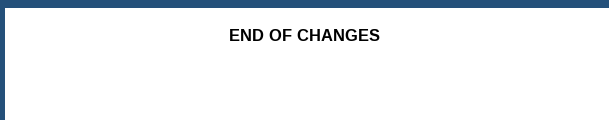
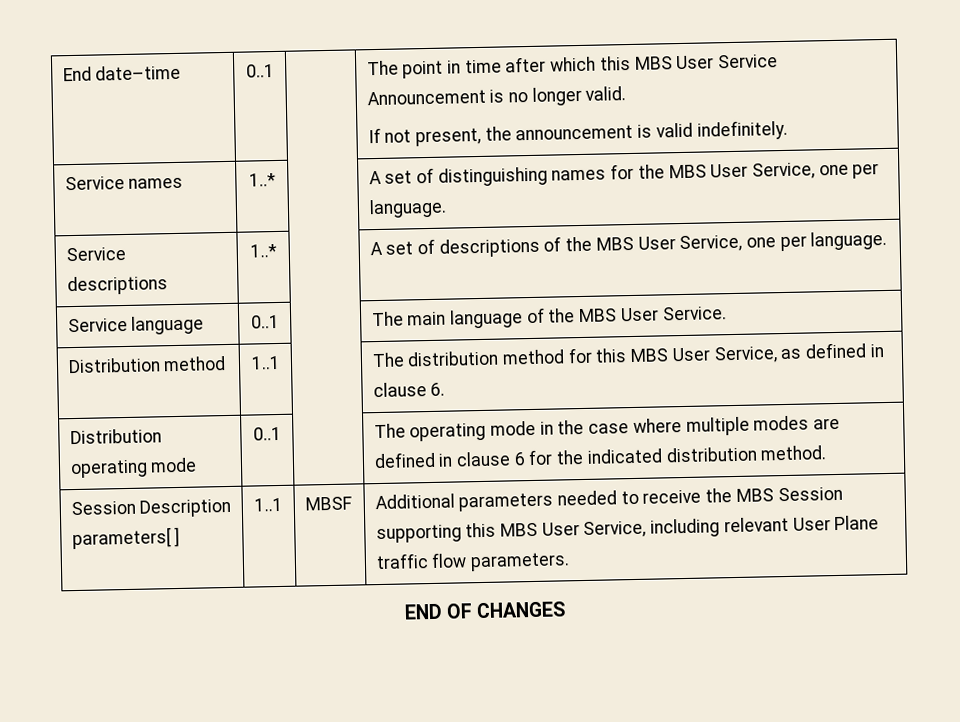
(229, 35) none -> [62,64,182,82] [245,64,275,78] [366,54,779,79] [366,86,627,106] [367,119,788,147] [64,175,184,191] [248,173,276,187] [368,162,880,187] [368,198,447,219] [65,246,126,262] [66,275,168,296] [249,243,277,258] [369,230,888,258] [67,315,205,335] [250,314,280,329] [371,306,727,329] [67,356,227,374] [250,355,281,370] [371,342,885,368] [372,382,446,398] [69,428,162,445] [69,457,198,479] [252,426,282,441] [373,415,841,442] [373,445,828,469] [70,498,233,518] [71,526,181,550] [253,497,283,512] [304,496,352,511] [374,486,843,512] [375,515,880,544] [375,552,570,572] End date–time | 0..1 | | The point in time after which this MBS User Service Announcement is no longer valid. // If not present, the announcement is valid indefinitely. // Service names | 1..* | | A set of distinguishing names for the MBS User Service, one per language. // Service descriptions | 1..* | | A set of descriptions of the MBS User Service, one per language. // Service language | 0..1 | | The main language of the MBS User Service. // Distribution method | 1..1 | | The distribution method for this MBS User Service, as defined in clause 6. // Distribution operating mode | 0..1 | | The operating mode in the case where multiple modes are defined in clause 6 for the indicated distribution method. // Session Description parameters[ ] | 1..1 | MBSF | Additional parameters needed to receive the MBS Session supporting this MBS User Service, including relevant User Plane traffic flow parameters. //

